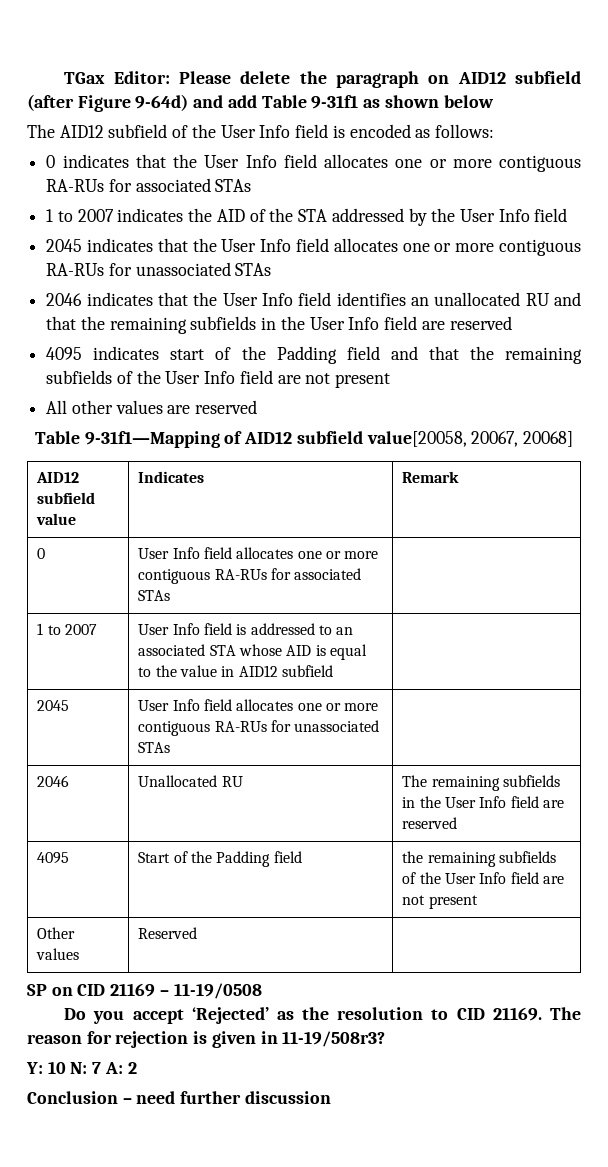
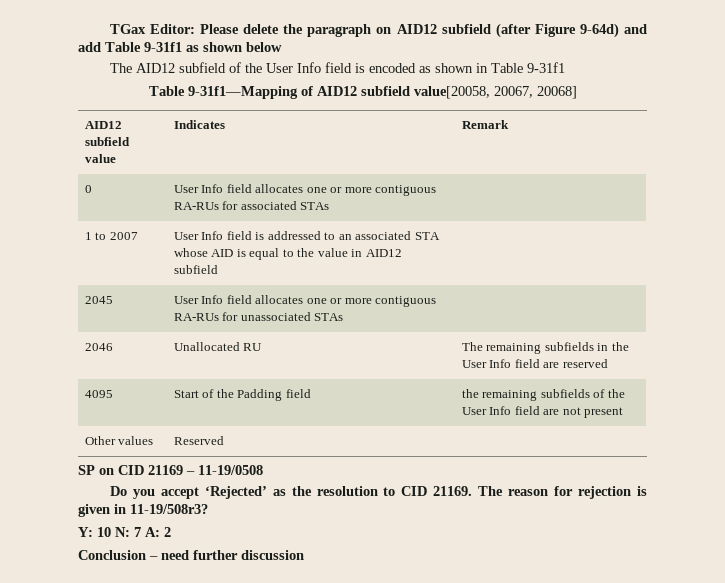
[434,124,494,138] [46,154,581,172] [46,178,252,192] [46,208,568,226] [46,238,581,256] [46,262,272,276] [46,292,581,306] [46,316,512,334] [46,346,582,364] [46,370,391,388] [46,400,258,414] follows: // 0 indicates that the User Info field allocates one or more contiguous RA-RUs for associated STAs // 1 to 2007 indicates the AID of the STA addressed by the User Info field // 2045 indicates that the User Info field allocates one or more contiguous RA-RUs for unassociated STAs // 2046 indicates that the User Info field identifies an unallocated RU and that the remaining subfields in the User Info field are reserved // 4095 indicates start of the Padding field and that the remaining subfields of the User Info field are not present // All other values are reserved -> [434,62,565,73] shown in Table 9-31f1

